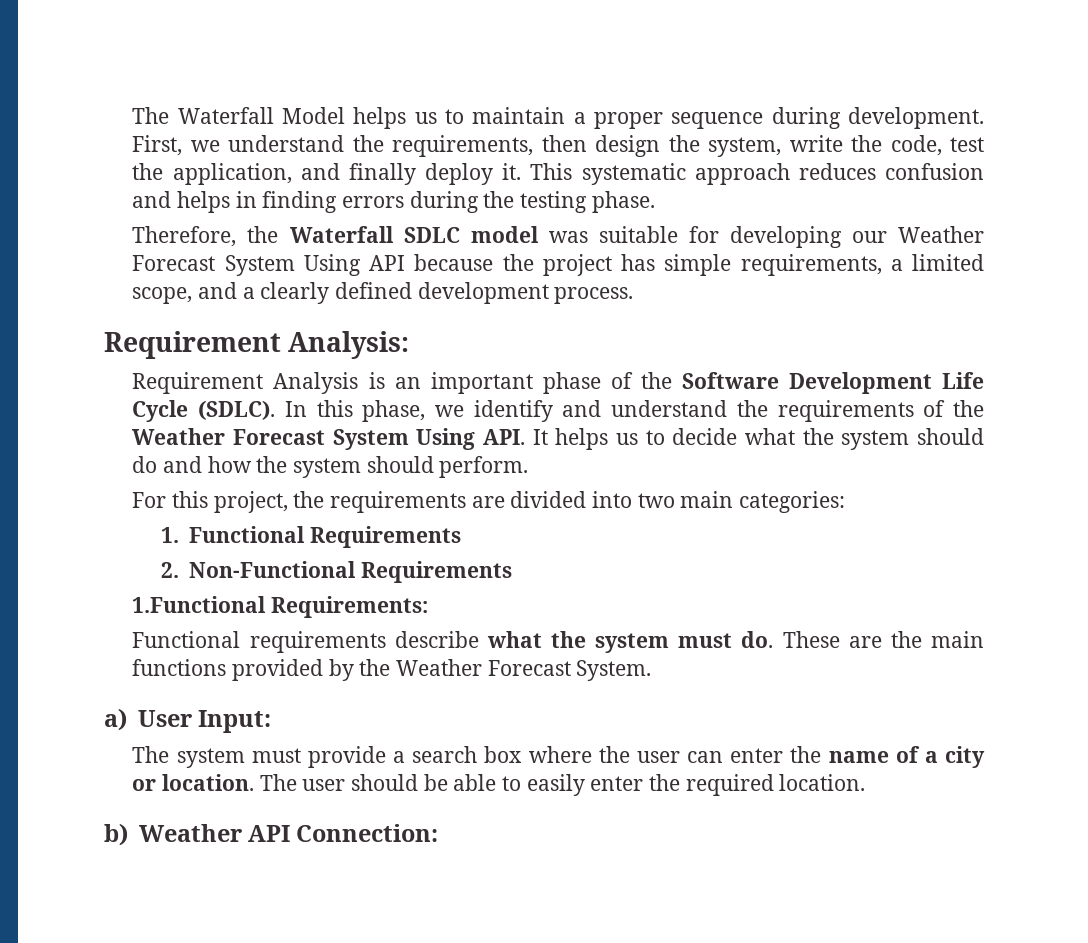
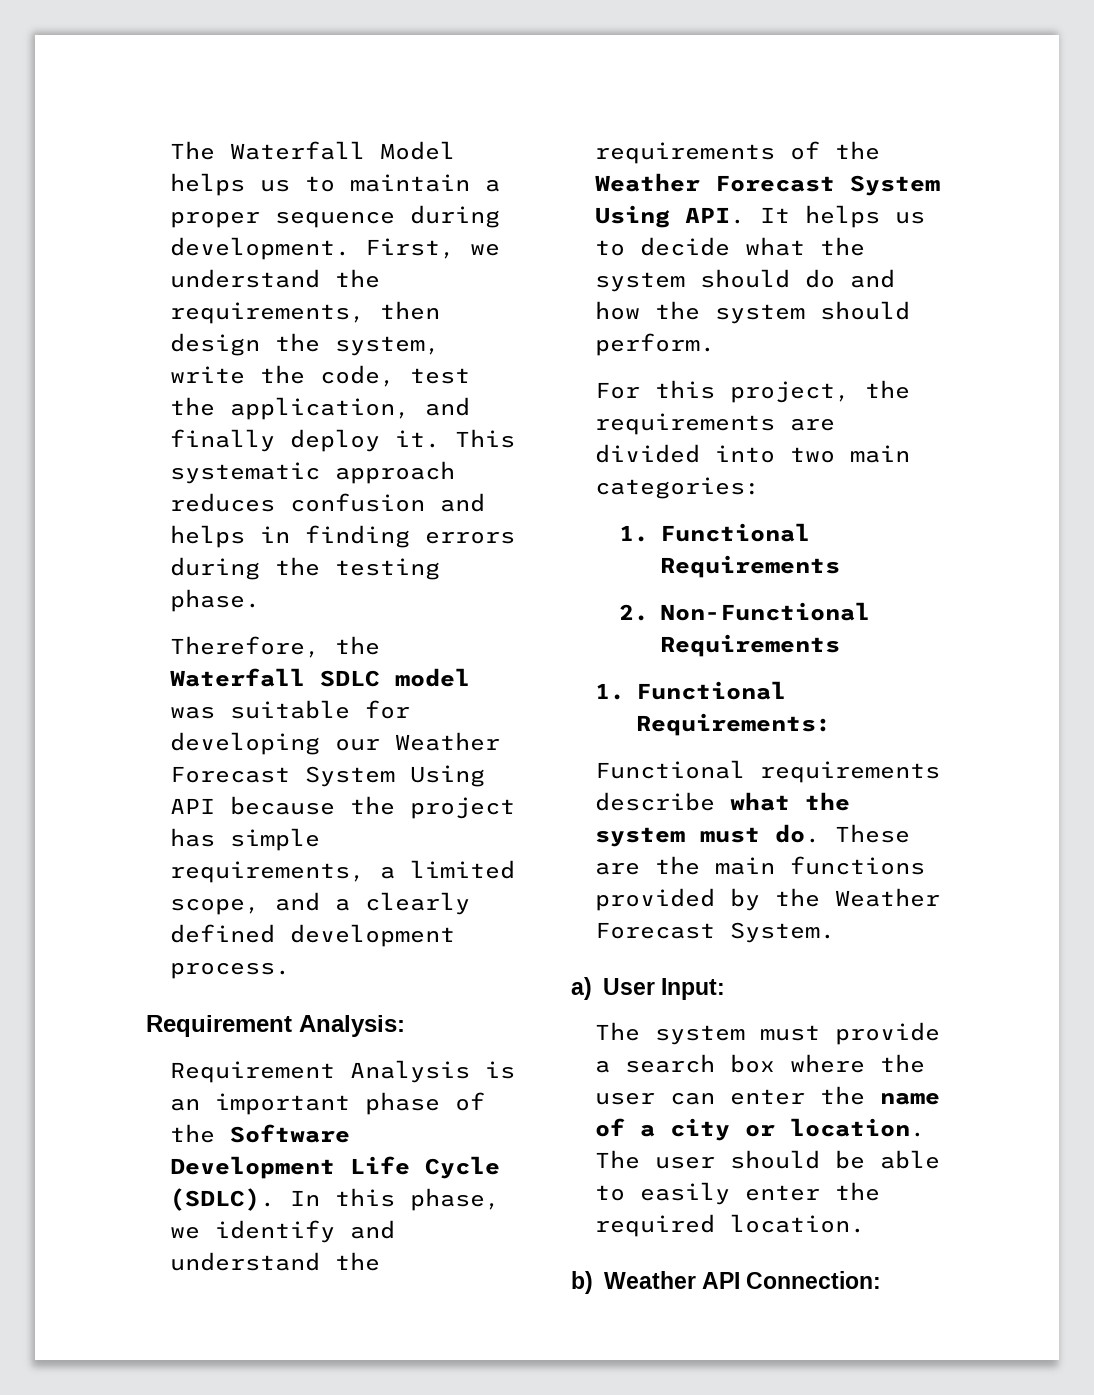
[132,596,267,613] 1.Functional -> [595,681,786,700] 1. Functional

